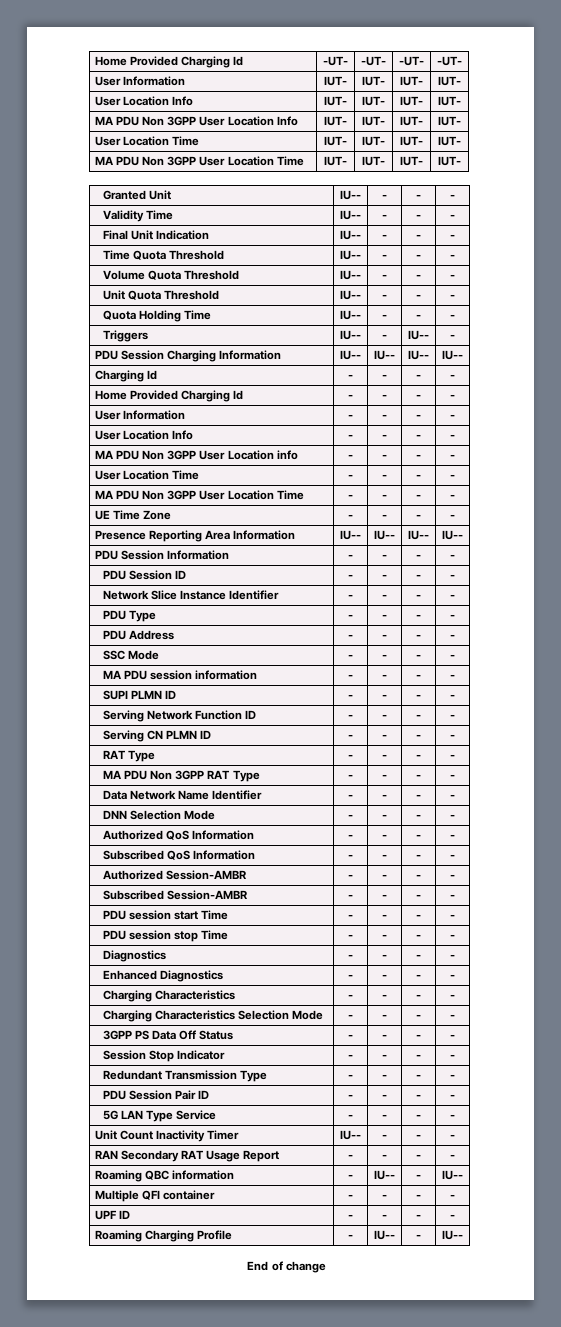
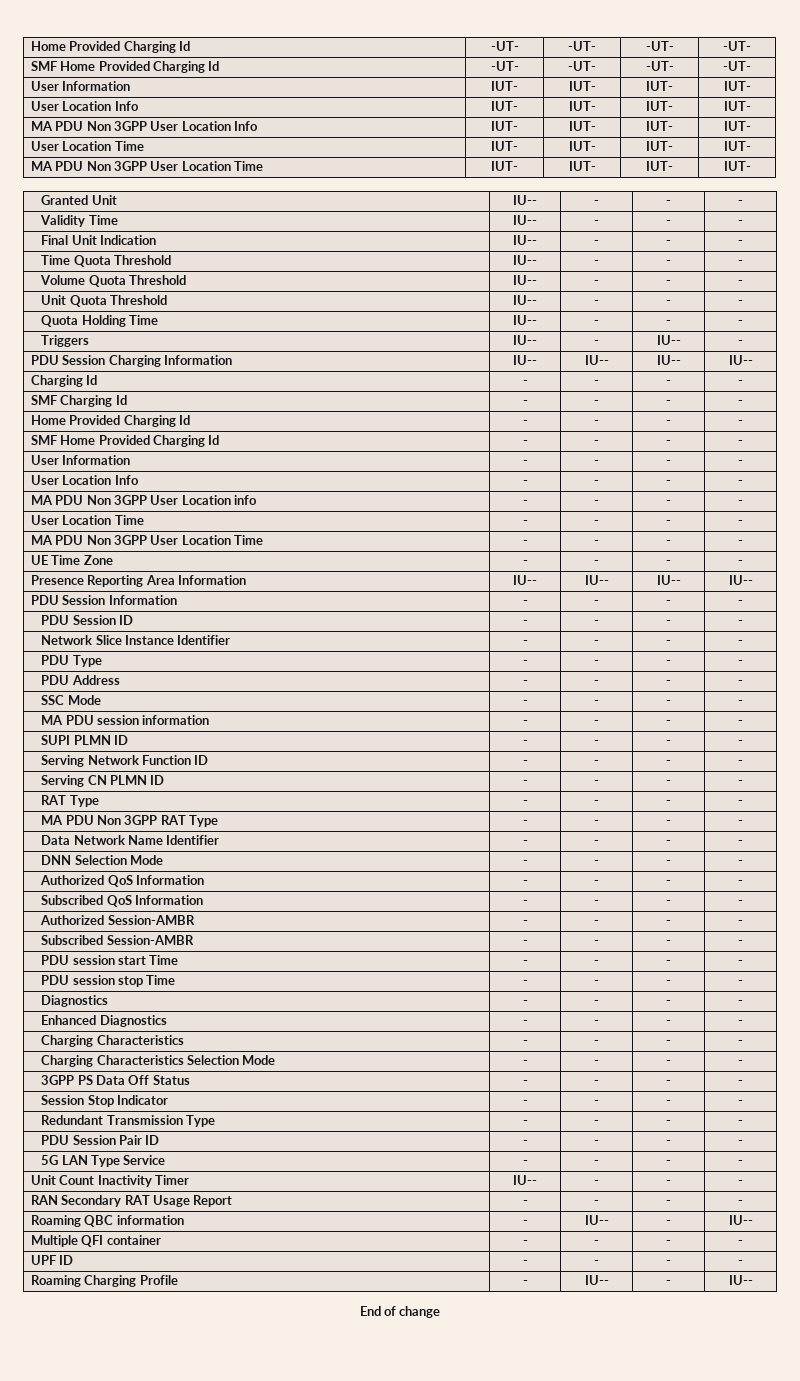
[94,56,244,68] [323,56,348,66] [361,56,386,66] [399,56,424,66] [437,56,462,66] Home Provided Charging Id | -UT- | -UT- | -UT- | -UT- -> [30,41,190,53] [490,41,519,51] [568,41,596,51] [645,41,674,51] [723,41,751,51] [30,61,220,73] [490,61,519,71] [568,61,596,71] [645,61,674,71] [723,61,751,71] Home Provided Charging Id | -UT- | -UT- | -UT- | -UT- // SMF Home Provided Charging Id | -UT- | -UT- | -UT- | -UT-
(455, 377) none -> [30,395,127,407] [522,400,528,405] [594,400,599,405] [666,400,671,405] [738,400,743,405] [30,415,190,427] [522,420,528,425] [594,420,599,425] [666,420,671,425] [738,420,743,425] [30,435,57,445] SMF Charging Id | - | - | - | - // Home Provided Charging Id | - | - | - | - // SMF

